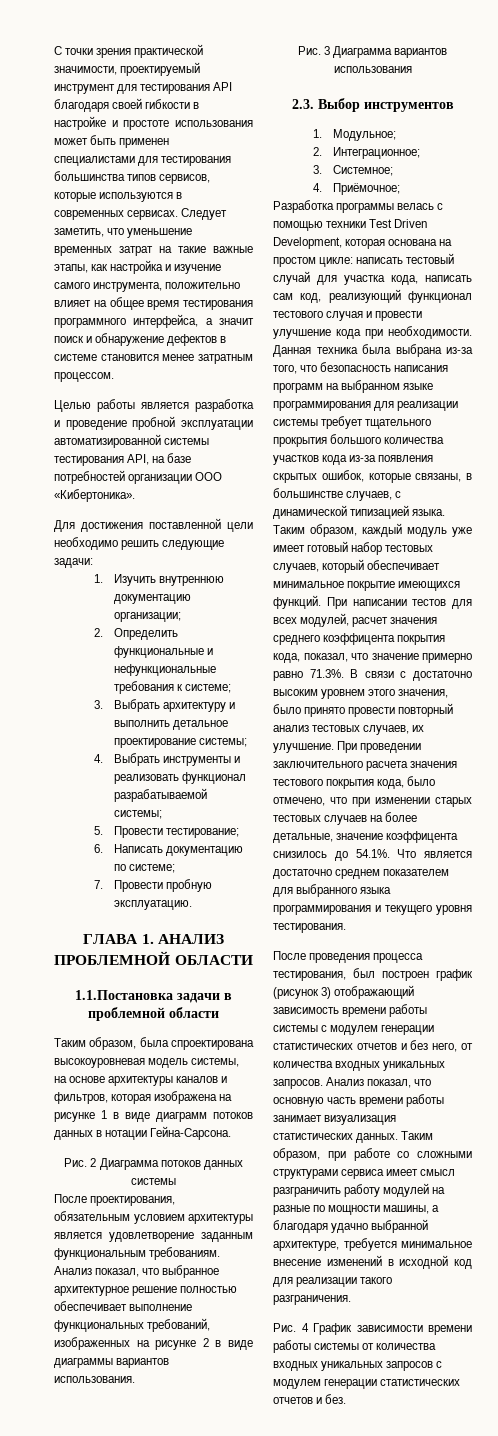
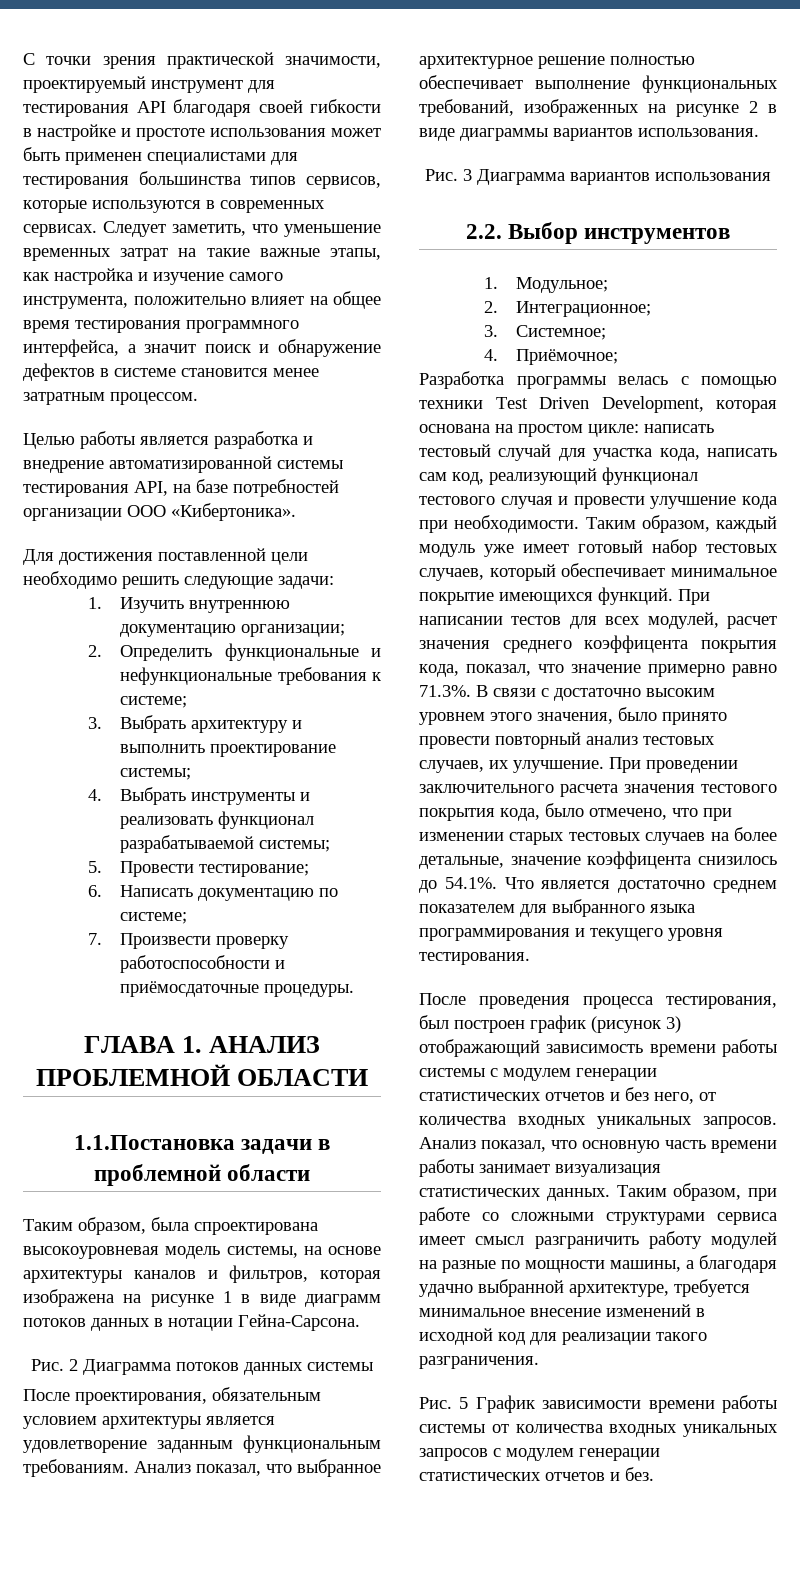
[65,416,253,430] проведение пробной эксплуатации -> [23,460,104,473] внедрение
[173,720,229,730] детальное -> (206, 748) none
[113,879,213,892] [113,900,192,910] Провести пробную эксплуатацию. -> [120,933,290,949] [120,955,286,973] [120,981,355,997] Произвести проверку работоспособности и приёмосдаточные процедуры.
[291,99,314,109] 2.3. -> [465,224,502,239] 2.2.
[273,344,473,357] [273,362,449,374] [273,380,434,393] [273,401,459,411] [273,416,432,429] [273,434,445,447] [273,455,434,465] [273,470,472,483] [273,488,402,501] [273,505,446,519] Данная техника была выбрана из-за того, что безопасность написания программ на выбранном языке программирования для реализации системы требует тщательного прокрытия большого количества участков кода из-за появления скрытых ошибок, которые связаны, в большинстве случаев, с динамической типизацией языка. -> (580, 524) none
[301,1323,309,1332] 4 -> [459,1397,469,1409] 5

